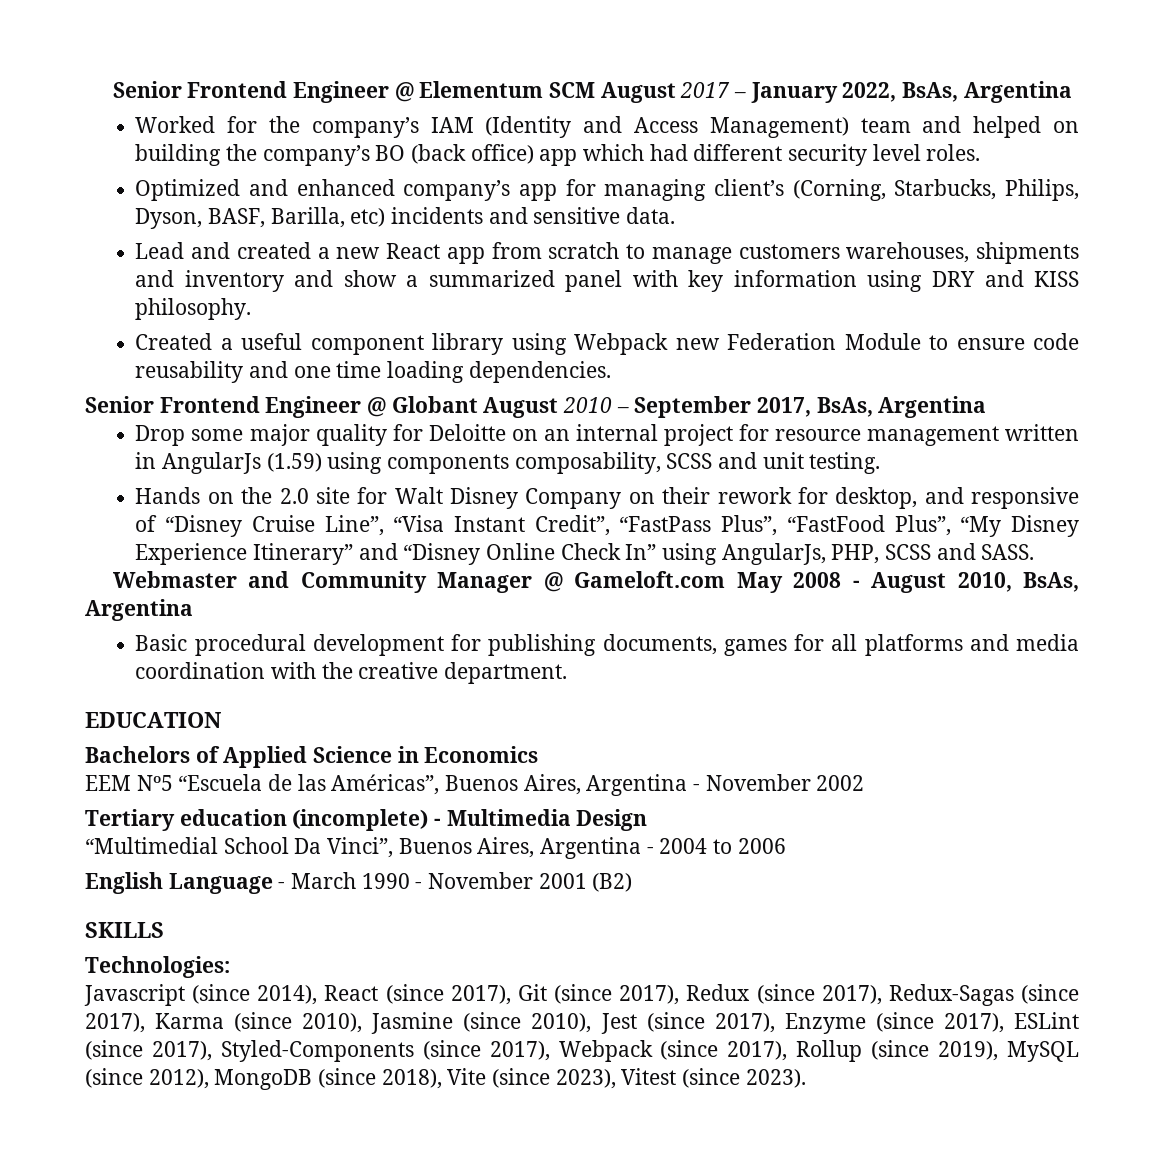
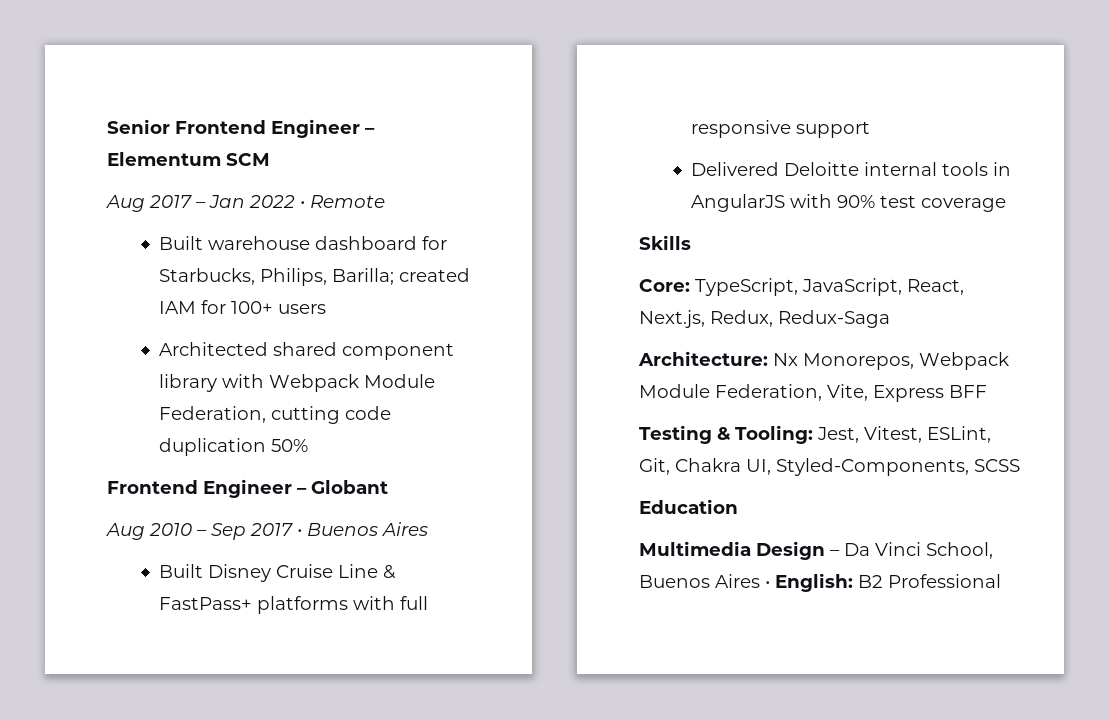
[112,81,414,103] Senior Frontend Engineer @ -> [107,119,375,138] Senior Frontend Engineer –
[600,82,676,103] August -> [106,195,145,212] // Aug
[750,81,1072,103] [135,116,1079,138] [135,144,981,166] [135,179,1079,201] [135,207,676,229] [135,242,1079,264] [135,270,1080,292] [135,298,252,320] [135,333,1079,355] [135,361,611,383] [85,396,387,418] January 2022, BsAs, Argentina // Worked for the company’s IAM (Identity and Access Management) team and helped on building the company’s BO (back office) app which had different security level roles. // Optimized and enhanced company’s app for managing client’s (Corning, Starbucks, Philips, Dyson, BASF, Barilla, etc) incidents and sensitive data. // Lead and created a new React app from scratch to manage customers warehouses, shipments and inventory and show a summarized panel with key information using DRY and KISS philosophy. // Created a useful component library using Webpack new Federation Module to ensure code reusability and one time loading dependencies. // Senior Frontend Engineer @ -> [209,195,385,208] [158,236,447,250] [158,268,470,286] [158,300,326,314] [158,342,454,360] [158,374,435,392] [158,406,391,424] [158,438,308,456] [107,479,307,498] Jan 2022 • Remote // Built warehouse dashboard for Starbucks, Philips, Barilla; created IAM for 100+ users // Architected shared component library with Webpack Module Federation, cutting code duplication 50% // Frontend Engineer –
[483,397,559,418] August -> [106,523,145,540] // Aug
[634,396,987,418] [135,424,1080,446] [135,452,881,474] [135,487,1079,509] [135,515,1079,537] [135,543,1035,565] [112,571,1079,593] [85,599,193,621] [135,634,1079,656] [135,662,568,684] [85,712,221,728] [85,746,539,768] [85,774,865,796] [85,809,648,831] [85,837,786,859] [85,872,633,894] [85,922,164,938] [85,956,230,978] [84,984,1079,1006] [85,1012,1079,1034] [85,1040,1079,1062] [85,1068,806,1090] September 2017, BsAs, Argentina // Drop some major quality for Deloitte on an internal project for resource management written in AngularJs (1.59) using components composability, SCSS and unit testing. // Hands on the 2.0 site for Walt Disney Company on their rework for desktop, and responsive of “Disney Cruise Line”, “Visa Instant Credit”, “FastPass Plus”, “FastFood Plus”, “My Disney Experience Itinerary” and “Disney Online Check In” using AngularJs, PHP, SCSS and SASS. // Webmaster and Community Manager @ Gameloft.com May 2008 - August 2010, BsAs, Argentina // Basic procedural development for publishing documents, games for all platforms and media coordination with the creative department. // EDUCATION // Bachelors of Applied Science in Economics // EEM Nº5 “Escuela de las Américas”, Buenos Aires, Argentina - November 2002 // Tertiary education (incomplete) - Multimedia Design // “Multimedial School Da Vinci”, Buenos Aires, Argentina - 2004 to 2006 // English Language - March 1990 - November 2001 (B2) // SKILLS // Technologies: // Javascript (since 2014), React (since 2017), Git (since 2017), Redux (since 2017), Redux-Sagas (since 2017), Karma (since 2010), Jasmine (since 2010), Jest (since 2017), Enzyme (since 2017), ESLint (since 2017), Styled-Components (since 2017), Webpack (since 2017), Rollup (since 2019), MySQL (since 2012), MongoDB (since 2018), Vite (since 2023), Vitest (since 2023). -> [211,522,428,540] [158,564,396,582] [158,596,428,614] [690,120,870,138] [690,162,1011,176] [690,194,1006,212] [639,235,691,250] [639,278,964,296] [639,310,890,328] [638,351,1009,370] [639,384,987,402] [639,425,991,444] [639,458,1020,476] [639,499,738,514] [639,541,993,560] [639,573,1001,592] Sep 2017 • Buenos Aires // Built Disney Cruise Line & FastPass+ platforms with full responsive support // Delivered Deloitte internal tools in AngularJS with 90% test coverage // Skills // Core: TypeScript, JavaScript, React, Next.js, Redux, Redux-Saga // Architecture: Nx Monorepos, Webpack Module Federation, Vite, Express BFF // Testing & Tooling: Jest, Vitest, ESLint, Git, Chakra UI, Styled-Components, SCSS // Education // Multimedia Design – Da Vinci School, Buenos Aires • English: B2 Professional

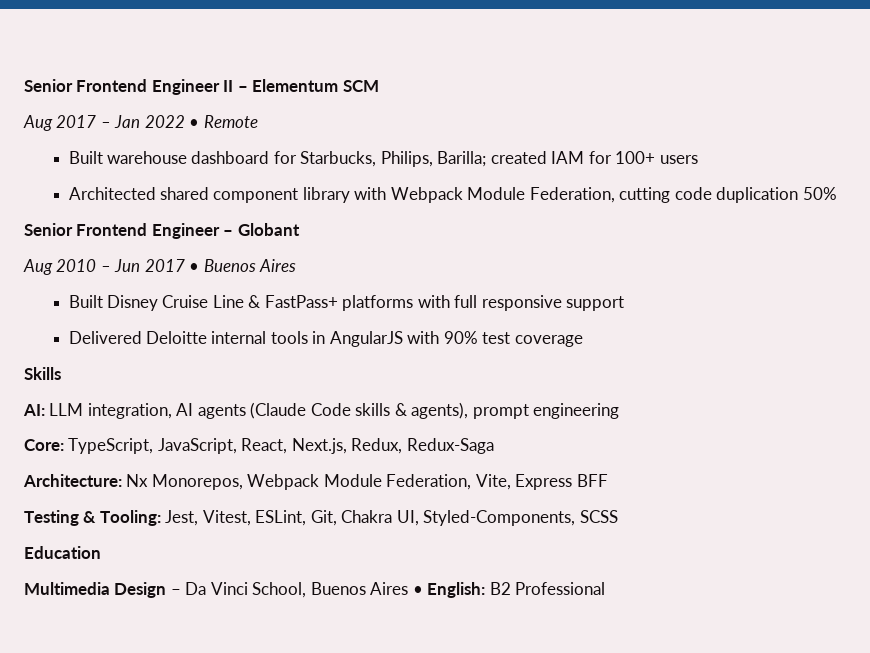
[107,119,360,138] Senior Frontend Engineer -> [24,79,234,95] Senior Frontend Engineer II
(308, 445) none -> [24,223,73,236] Senior
[211,523,246,540] Sep -> [114,259,141,272] Jun
(691, 242) none -> [23,402,620,419] // AI: LLM integration, AI agents (Claude Code skills & agents), prompt engineering

